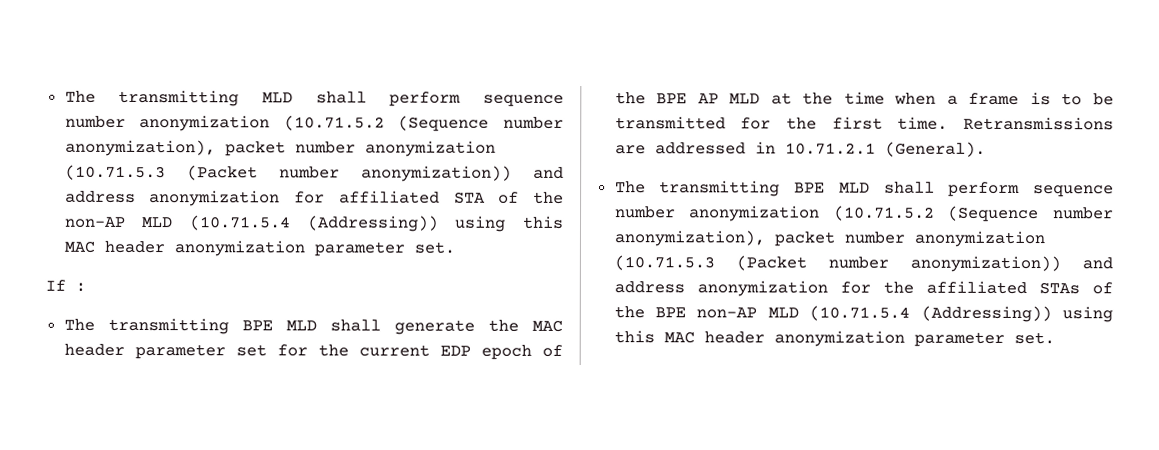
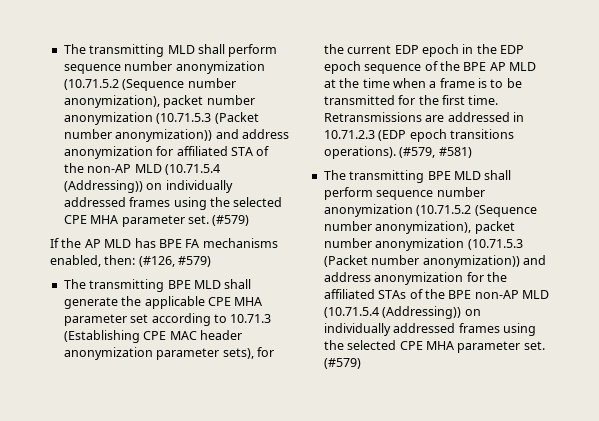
[454,215,564,232] [63,240,455,257] using this MAC header anonymization parameter set. -> [146,180,233,193] [63,197,283,210] [63,215,250,227] on individually addressed frames using the selected CPE MHA parameter set. (#579)
[75,282,86,292] : -> [61,238,278,248] [50,255,212,267] the AP MLD has BPE FA mechanisms enabled, then: (#126, #579)
[532,319,563,332] [63,343,267,360] MAC header parameter set -> [144,296,263,309] [63,313,272,326] [63,330,242,343] [63,347,254,360] applicable CPE MHA parameter set according to 10.71.3 (Establishing CPE MAC header anonymization parameter sets),
(532, 352) none -> [462,44,524,54] [323,61,422,74] in the EDP epoch sequence
[784,141,986,157] 10.71.2.1 (General). -> [323,129,514,142] [323,146,472,159] 10.71.2.3 (EDP epoch transitions operations). (#579, #581)
[1062,306,1113,323] [613,330,1055,347] using this MAC header anonymization parameter set. -> [464,309,481,316] [323,323,536,336] [323,340,545,353] [323,358,361,369] on individually addressed frames using the selected CPE MHA parameter set. (#579)

